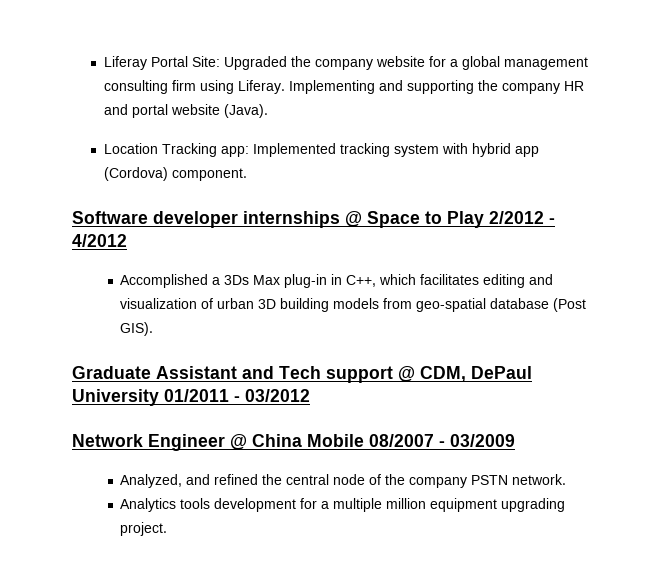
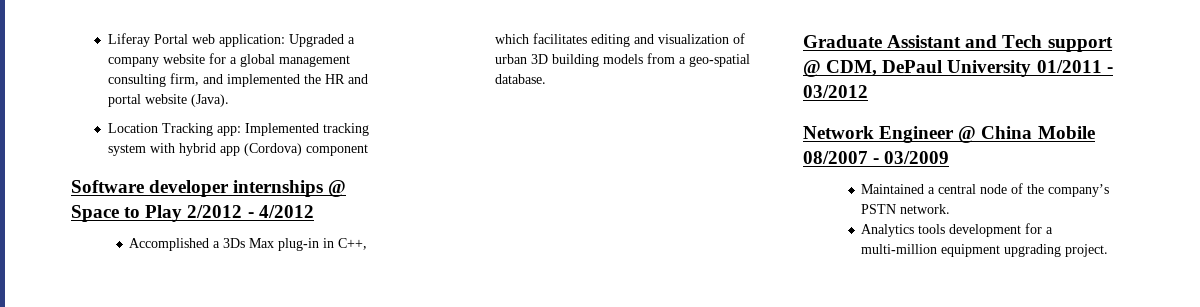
[191,56,311,70] Site: Upgraded the -> [191,34,355,47] web application: Upgraded a
[171,80,560,94] firm using Liferay. Implementing and supporting the company -> [169,73,321,87] firm, and implemented the
[171,168,247,181] component. -> [305,144,368,156] component
[416,298,587,312] [120,322,154,336] geo-spatial database (Post GIS). -> [679,54,751,67] [495,74,547,84] a geo-spatial database.
[120,474,283,488] Analyzed, and refined the -> [861,184,936,194] Maintained a
[409,477,468,488] company -> [1048,184,1110,197] company’s
[333,498,427,512] multiple million -> [861,244,938,254] multi-million

